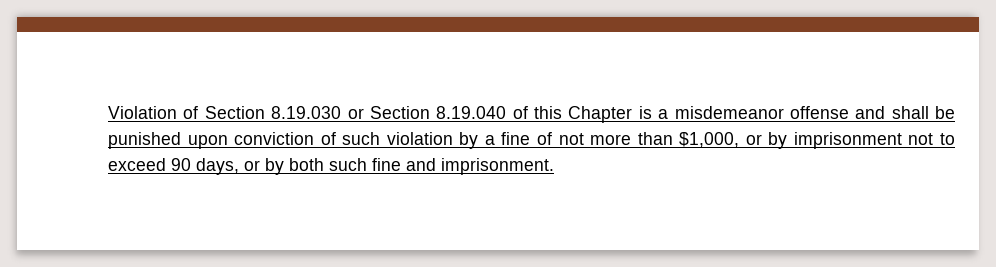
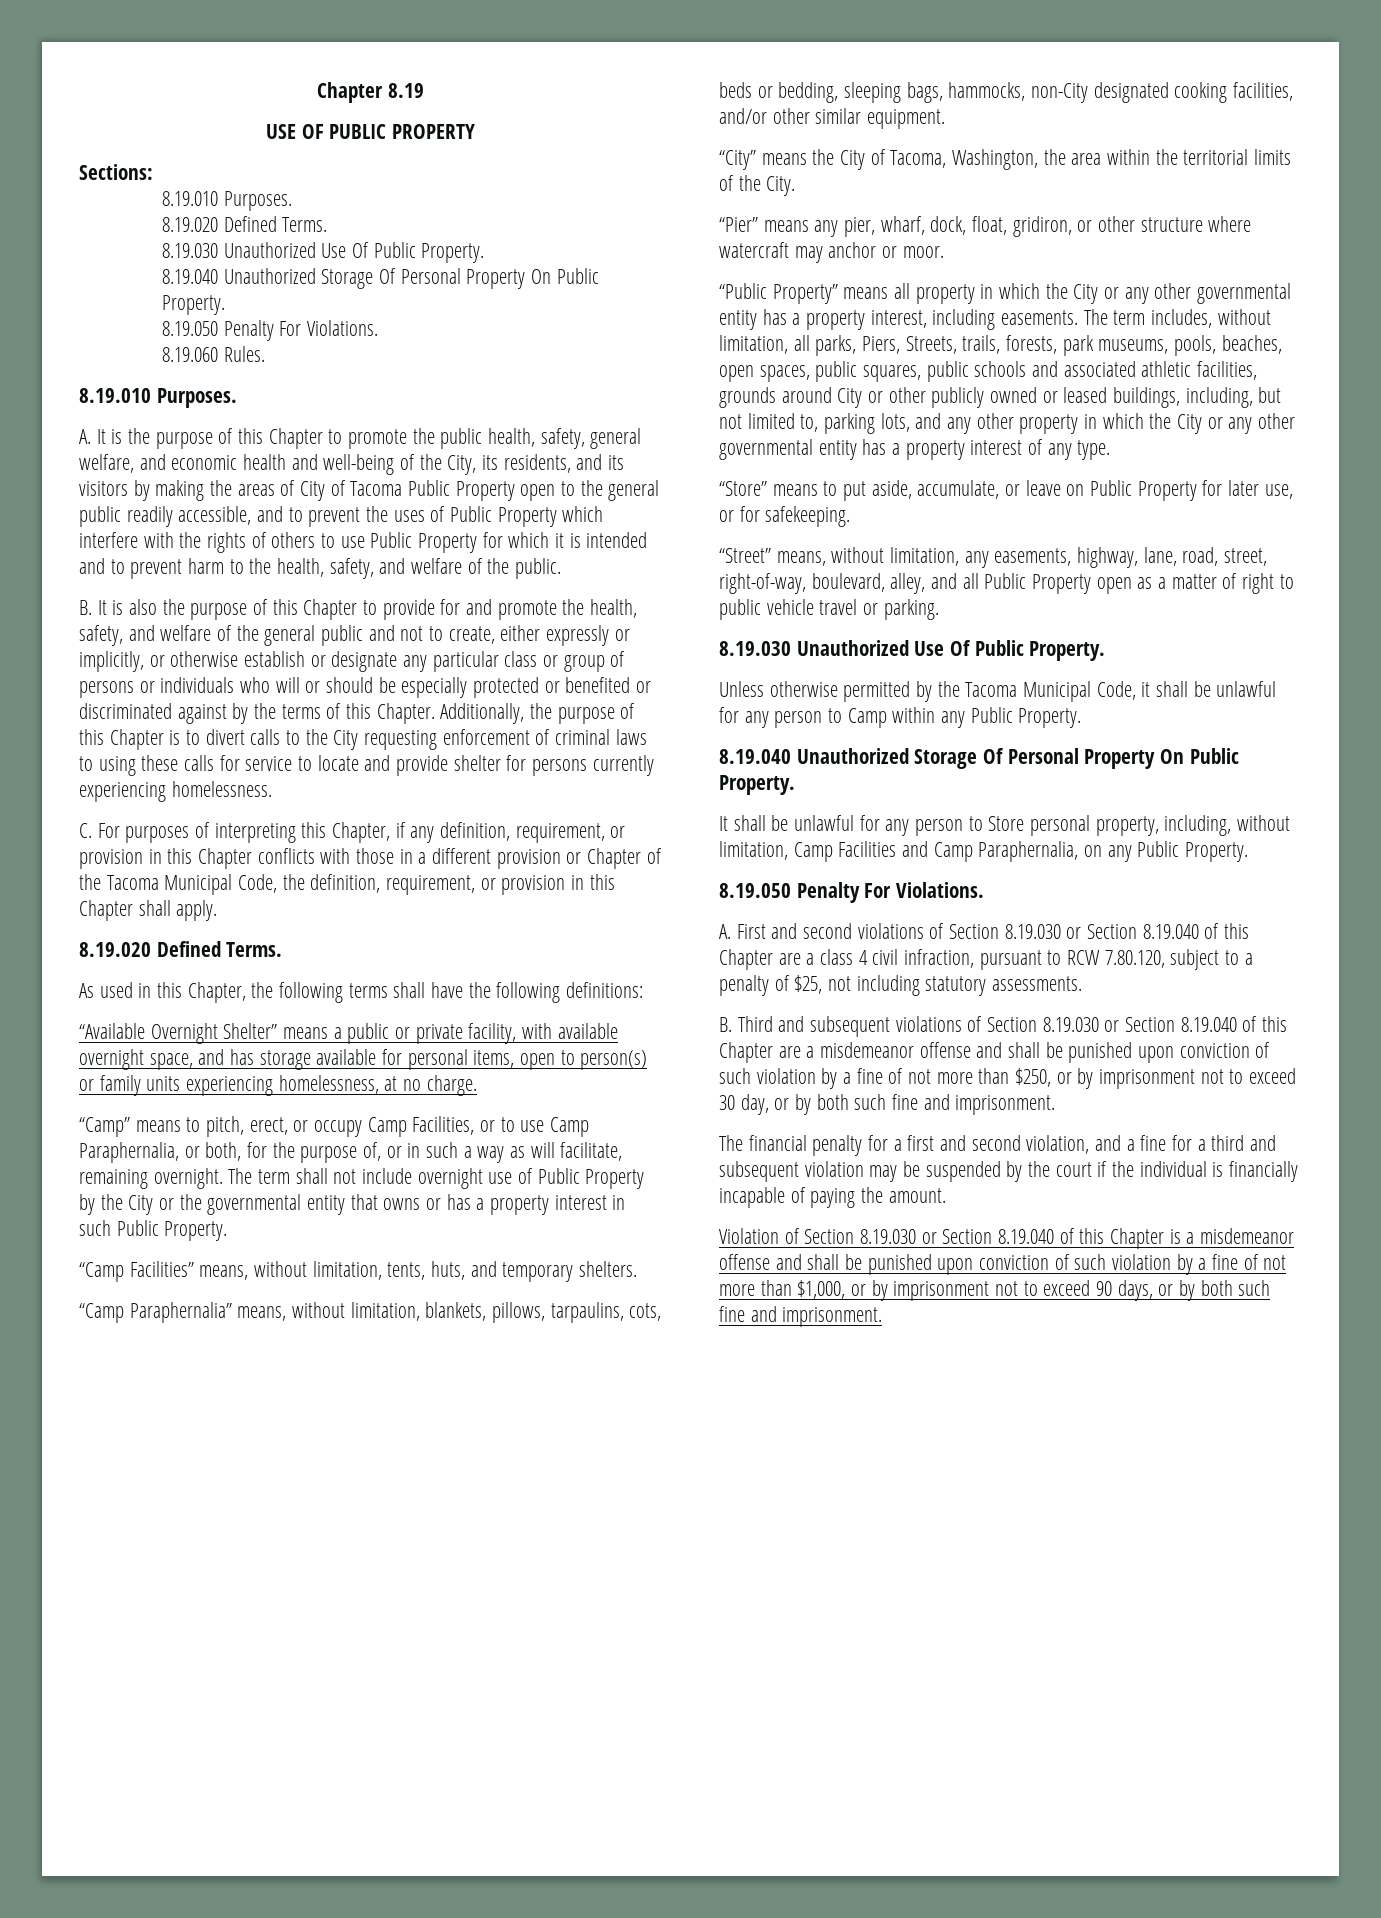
(108, 112) none -> [317,82,424,103] [265,124,476,139] [79,164,153,180] [161,191,292,211] [161,216,328,232] [161,242,485,263] [161,268,599,289] [161,295,225,315] [161,320,378,341] [161,346,265,362] [79,388,237,408] [79,428,642,449] [79,454,625,475] [79,480,660,501] [79,506,604,527] [79,532,648,553] [79,558,562,579] [79,599,638,620] [79,625,630,646] [79,651,626,672] [79,677,652,698] [79,703,636,724] [79,729,647,750] [79,755,654,776] [79,781,272,802] [79,822,626,843] [79,848,662,869] [79,874,615,895] [79,900,218,921] [79,941,283,957] [79,982,644,1003] [79,1023,618,1044] [79,1049,648,1070] [79,1075,477,1096] [79,1116,590,1137] [79,1142,623,1163] [79,1168,645,1189] [79,1194,626,1215] [79,1220,228,1241] [79,1261,638,1282] [79,1302,662,1323] [719,82,1294,103] [719,108,946,129] [719,149,1292,170] [719,175,796,196] [719,216,1252,237] [719,242,944,263] [719,283,1292,304] [719,309,1271,330] [719,335,1282,356] [719,361,1258,382] [719,387,1282,408] [719,413,1296,434] [719,439,1111,460] [719,480,1293,501] [719,506,851,527] [719,547,1268,568] [719,573,1294,594] [719,599,939,620] [719,640,1106,661] [719,681,1277,702] [719,707,1082,728] [719,748,1239,769] [719,775,795,795] [719,815,1291,836] [719,841,1249,862] [719,882,985,903] [719,923,1250,939] [719,949,1253,970] [719,975,1083,996] [719,1016,1288,1037] [719,1042,1271,1063] [719,1068,1297,1089] [719,1094,1056,1115] [719,1135,1277,1156] [719,1161,1299,1182] [719,1187,946,1208] Chapter 8.19 // USE OF PUBLIC PROPERTY // Sections: // 8.19.010 Purposes. // 8.19.020 Defined Terms. // 8.19.030 Unauthorized Use Of Public Property. // 8.19.040 Unauthorized Storage Of Personal Property On Public Property. // 8.19.050 Penalty For Violations. // 8.19.060 Rules. // 8.19.010 Purposes. // A. It is the purpose of this Chapter to promote the public health, safety, general welfare, and economic health and well-being of the City, its residents, and its visitors by making the areas of City of Tacoma Public Property open to the general public readily accessible, and to prevent the uses of Public Property which interfere with the rights of others to use Public Property for which it is intended and to prevent harm to the health, safety, and welfare of the public. // B. It is also the purpose of this Chapter to provide for and promote the health, safety, and welfare of the general public and not to create, either expressly or implicitly, or otherwise establish or designate any particular class or group of persons or individuals who will or should be especially protected or benefited or discriminated against by the terms of this Chapter. Additionally, the purpose of this Chapter is to divert calls to the City requesting enforcement of criminal laws to using these calls for service to locate and provide shelter for persons currently experiencing homelessness. // C. For purposes of interpreting this Chapter, if any definition, requirement, or provision in this Chapter conflicts with those in a different provision or Chapter of the Tacoma Municipal Code, the definition, requirement, or provision in this Chapter shall apply. // 8.19.020 Defined Terms. // As used in this Chapter, the following terms shall have the following definitions: // “Available Overnight Shelter” means a public or private facility, with available overnight space, and has storage available for personal items, open to person(s) or family units experiencing homelessness, at no charge. // “Camp” means to pitch, erect, or occupy Camp Facilities, or to use Camp Paraphernalia, or both, for the purpose of, or in such a way as will facilitate, remaining overnight. The term shall not include overnight use of Public Property by the City or the governmental entity that owns or has a property interest in such Public Property. // “Camp Facilities” means, without limitation, tents, huts, and temporary shelters. // “Camp Paraphernalia” means, without limitation, blankets, pillows, tarpaulins, cots, beds or bedding, sleeping bags, hammocks, non-City designated cooking facilities, and/or other similar equipment. // “City” means the City of Tacoma, Washington, the area within the territorial limits of the City. // “Pier” means any pier, wharf, dock, float, gridiron, or other structure where watercraft may anchor or moor. // “Public Property” means all property in which the City or any other governmental entity has a property interest, including easements. The term includes, without limitation, all parks, Piers, Streets, trails, forests, park museums, pools, beaches, open spaces, public squares, public schools and associated athletic facilities, grounds around City or other publicly owned or leased buildings, including, but not limited to, parking lots, and any other property in which the City or any other governmental entity has a property interest of any type. // “Store” means to put aside, accumulate, or leave on Public Property for later use, or for safekeeping. // “Street” means, without limitation, any easements, highway, lane, road, street, right-of-way, boulevard, alley, and all Public Property open as a matter of right to public vehicle travel or parking. // 8.19.030 Unauthorized Use Of Public Property. // Unless otherwise permitted by the Tacoma Municipal Code, it shall be unlawful for any person to Camp within any Public Property. // 8.19.040 Unauthorized Storage Of Personal Property On Public Property. // It shall be unlawful for any person to Store personal property, including, without limitation, Camp Facilities and Camp Paraphernalia, on any Public Property. // 8.19.050 Penalty For Violations. // A. First and second violations of Section 8.19.030 or Section 8.19.040 of this Chapter are a class 4 civil infraction, pursuant to RCW 7.80.120, subject to a penalty of $25, not including statutory assessments. // B. Third and subsequent violations of Section 8.19.030 or Section 8.19.040 of this Chapter are a misdemeanor offense and shall be punished upon conviction of such violation by a fine of not more than $250, or by imprisonment not to exceed 30 day, or by both such fine and imprisonment. // The financial penalty for a first and second violation, and a fine for a third and subsequent violation may be suspended by the court if the individual is financially incapable of paying the amount. //

